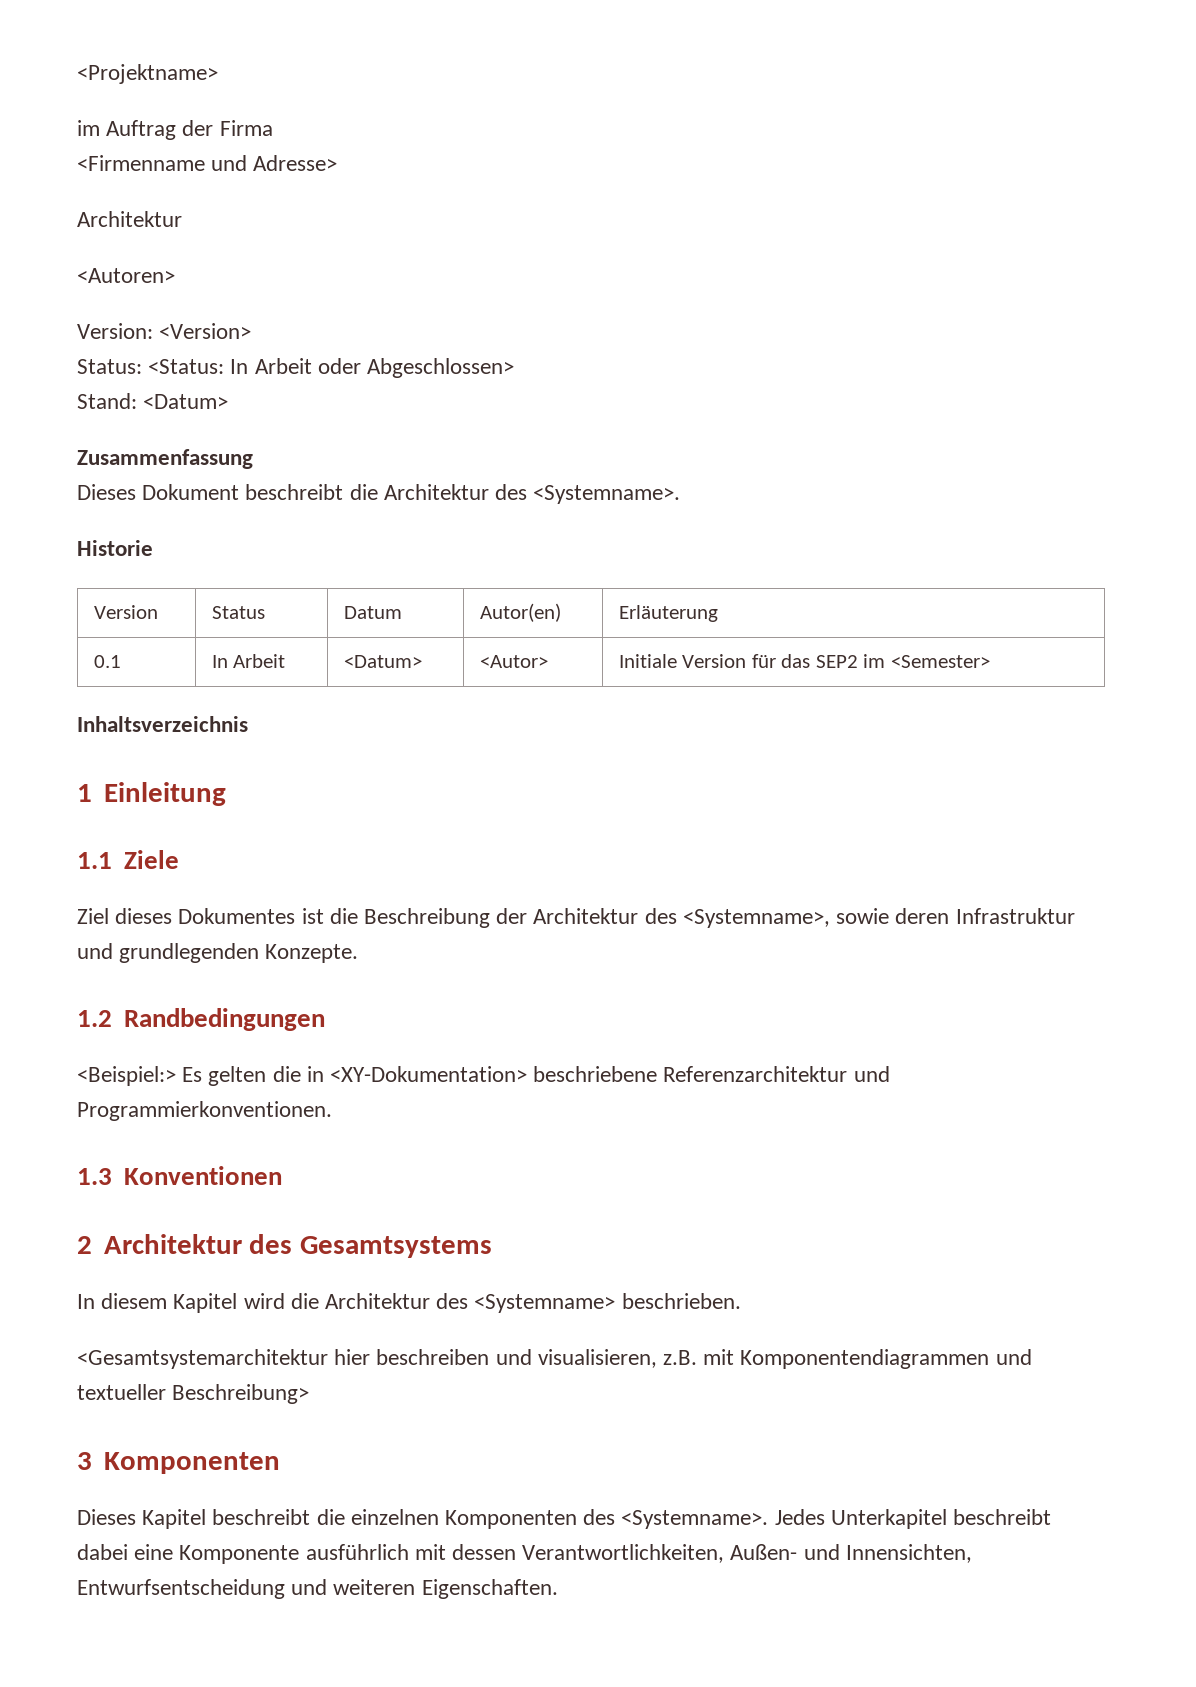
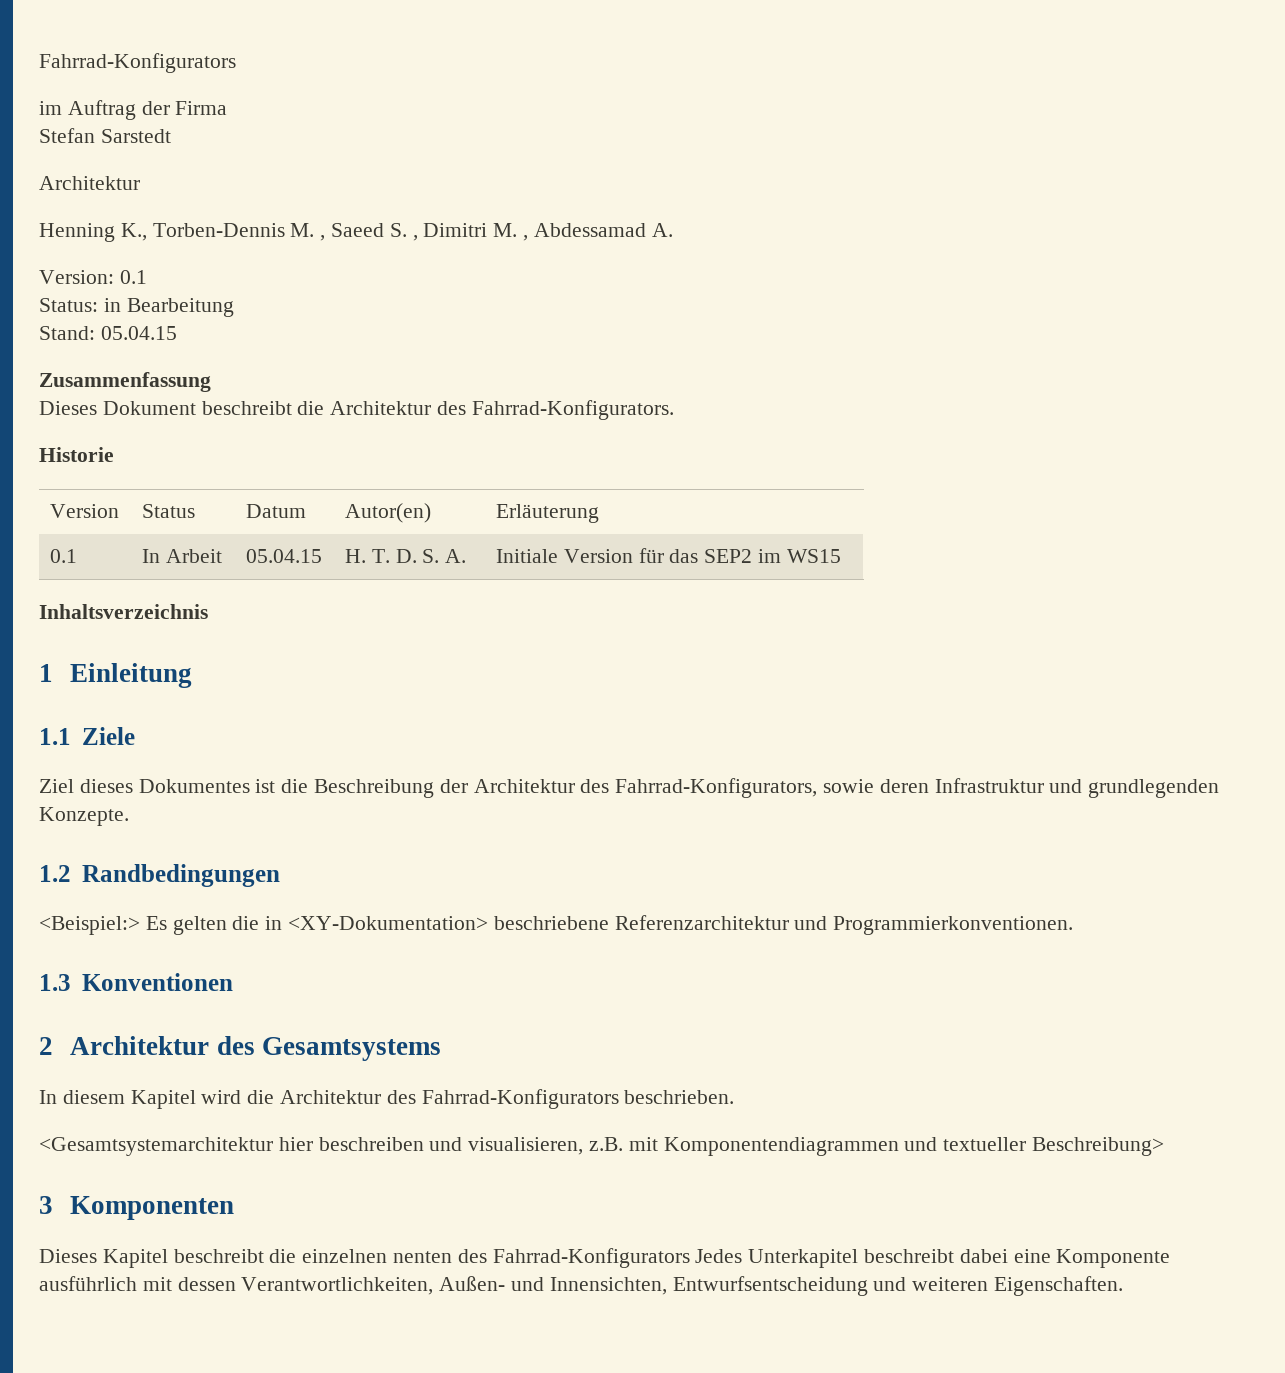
[77,64,218,84] <Projektname> -> [39,53,236,73] Fahrrad-Konfigurators
[77,155,338,171] [77,211,182,227] [77,268,175,283] <Firmenname und Adresse> // Architektur // <Autoren> -> [39,128,171,143] [39,176,140,190] [39,223,673,242] Stefan Sarstedt // Architektur // Henning K., Torben-Dennis M. , Saeed S. , Dimitri M. , Abdessamad A.
[159,323,252,339] <Version> -> [119,270,147,284] 0.1
[148,358,515,378] <Status: In Arbeit oder Abgeschlossen> -> [103,298,234,317] in Bearbeitung
[143,394,229,409] <Datum> -> [100,326,177,340] 05.04.15
[533,485,681,504] <Systemname>. -> [471,400,674,420] Fahrrad-Konfigurators.
[343,655,422,668] [479,655,548,668] <Datum> | <Autor> -> [246,549,323,563] [345,549,467,563] 05.04.15 | H. T. D. S. A.
[890,655,990,668] <Semester> -> [786,549,841,563] WS15
[682,909,830,928] <Systemname>, -> [615,778,818,798] Fahrrad-Konfigurators,
[474,1294,616,1313] <Systemname> -> [421,1089,619,1109] Fahrrad-Konfigurators
[445,1509,769,1529] Komponenten des <Systemname>. -> [393,1248,690,1268] nenten des Fahrrad-Konfigurators

